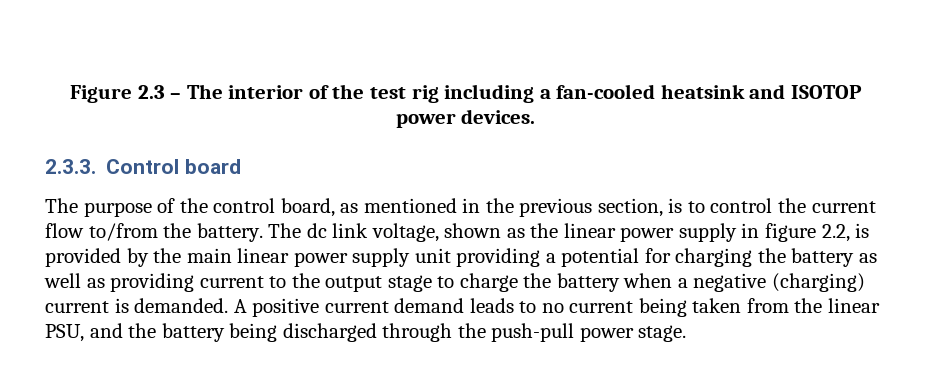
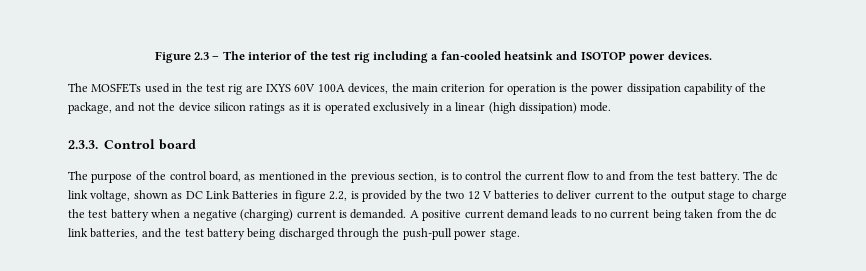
(536, 116) none -> [68,83,766,95] [68,102,612,114] // The MOSFETs used in the test rig are IXYS 60V 100A devices, the main criterion for operation is the power dissipation capability of the package, and not the device silicon ratings as it is operated exclusively in a linear (high dissipation) mode.
[88,223,192,241] to/from the -> [592,171,697,181] to and from the test
[530,223,737,242] the linear power supply -> [185,190,279,199] DC Link Batteries
[186,248,878,267] [44,273,195,292] main linear power supply unit providing a potential for charging the battery as well as providing -> [445,190,592,200] two 12 V batteries to deliver
(552, 280) none -> [88,210,108,218] test
[828,298,881,313] [45,324,84,342] linear PSU, -> [765,209,777,219] [68,228,139,239] dc link batteries,
(157, 330) none -> [184,229,204,237] test

